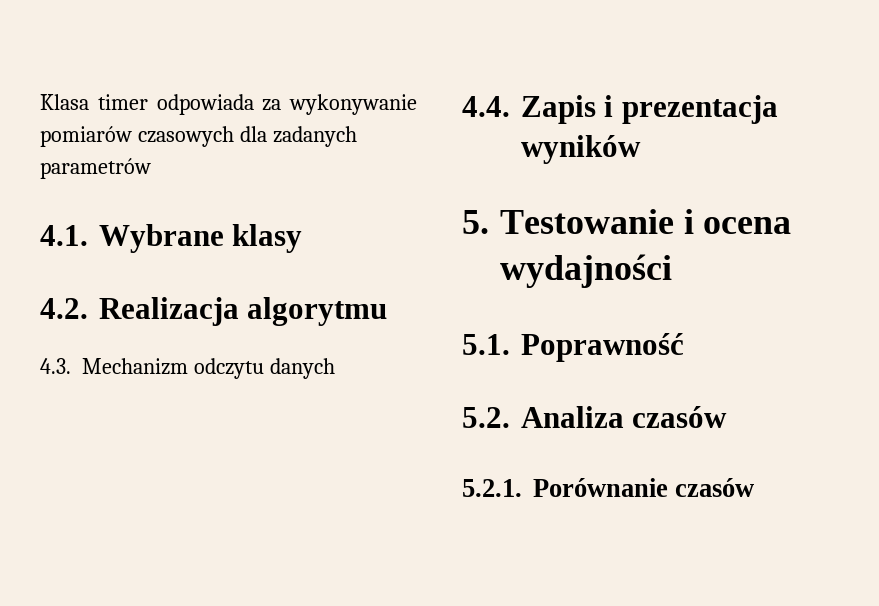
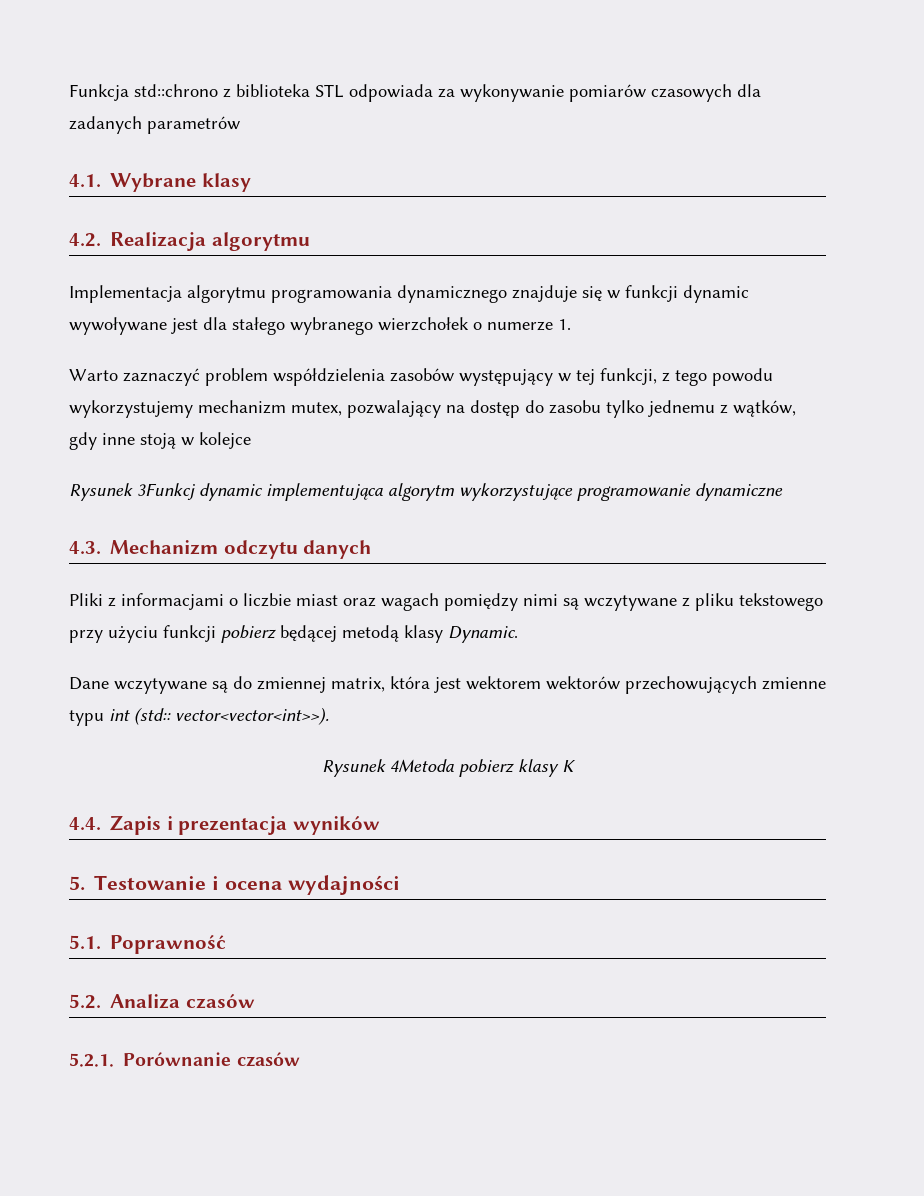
[40,94,148,110] Klasa timer -> [69,84,344,101] Funkcja std::chrono z biblioteka STL
[40,358,335,379] 4.3. Mechanizm odczytu danych -> [69,285,749,303] [69,317,571,335] [69,368,773,386] [69,400,796,418] [69,432,251,450] [69,483,783,501] [69,540,372,559] [69,593,823,611] [69,625,518,643] [69,676,826,694] [69,707,329,726] [322,759,576,777] Implementacja algorytmu programowania dynamicznego znajduje się w funkcji dynamic wywoływane jest dla stałego wybranego wierzchołek o numerze 1. // Warto zaznaczyć problem współdzielenia zasobów występujący w tej funkcji, z tego powodu wykorzystujemy mechanizm mutex, pozwalający na dostęp do zasobu tylko jednemu z wątków, gdy inne stoją w kolejce // Rysunek 3Funkcj dynamic implementująca algorytm wykorzystujące programowanie dynamiczne // 4.3. Mechanizm odczytu danych // Pliki z informacjami o liczbie miast oraz wagach pomiędzy nimi są wczytywane z pliku tekstowego przy użyciu funkcji pobierz będącej metodą klasy Dynamic. // Dane wczytywane są do zmiennej matrix, która jest wektorem wektorów przechowujących zmienne typu int (std:: vector<vector<int>>). // Rysunek 4Metoda pobierz klasy K

